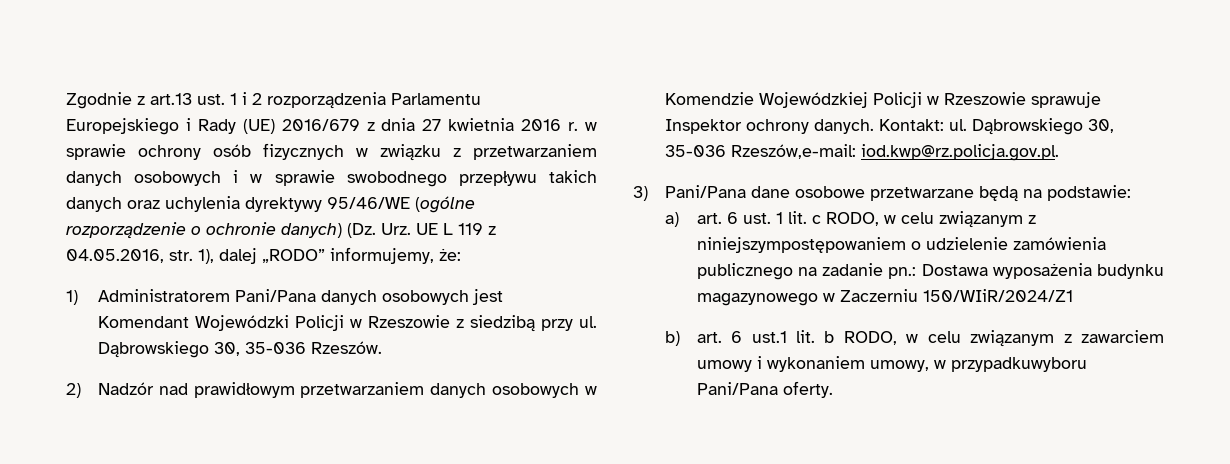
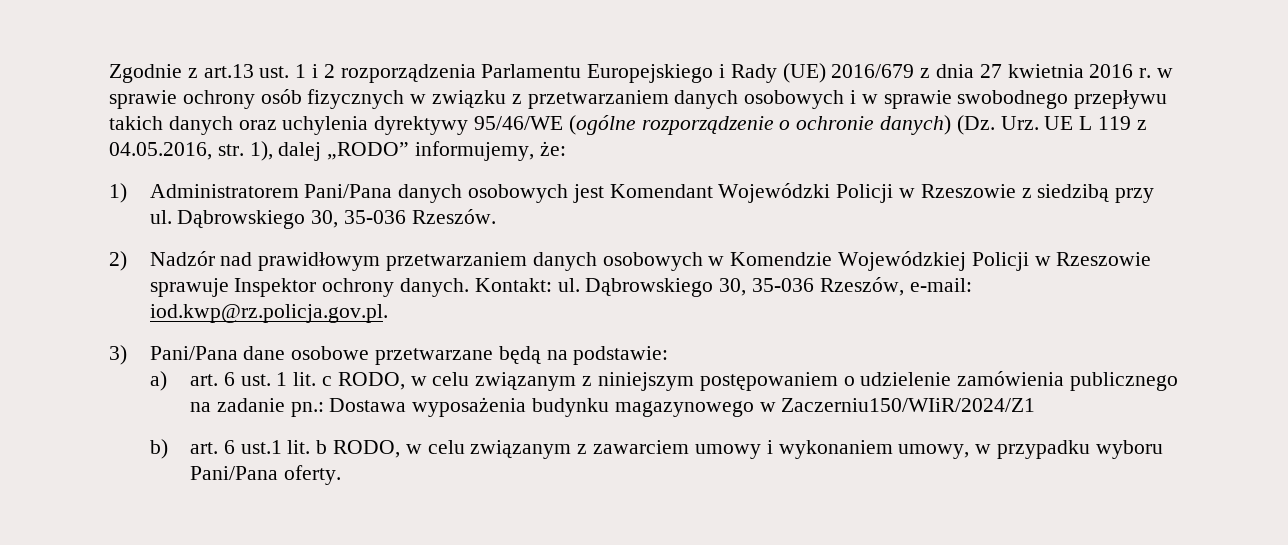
[730,144,856,159] Rzeszów,e-mail: -> [819,277,972,296] Rzeszów, e-mail:
[696,237,906,253] niniejszympostępowaniem -> [597,372,838,391] niniejszym postępowaniem
[839,289,1073,302] Zaczerniu 150/WIiR/2024/Z1 -> [781,398,1036,412] Zaczerniu150/WIiR/2024/Z1
[950,357,1087,372] przypadkuwyboru -> [996,440,1163,459] przypadku wyboru

